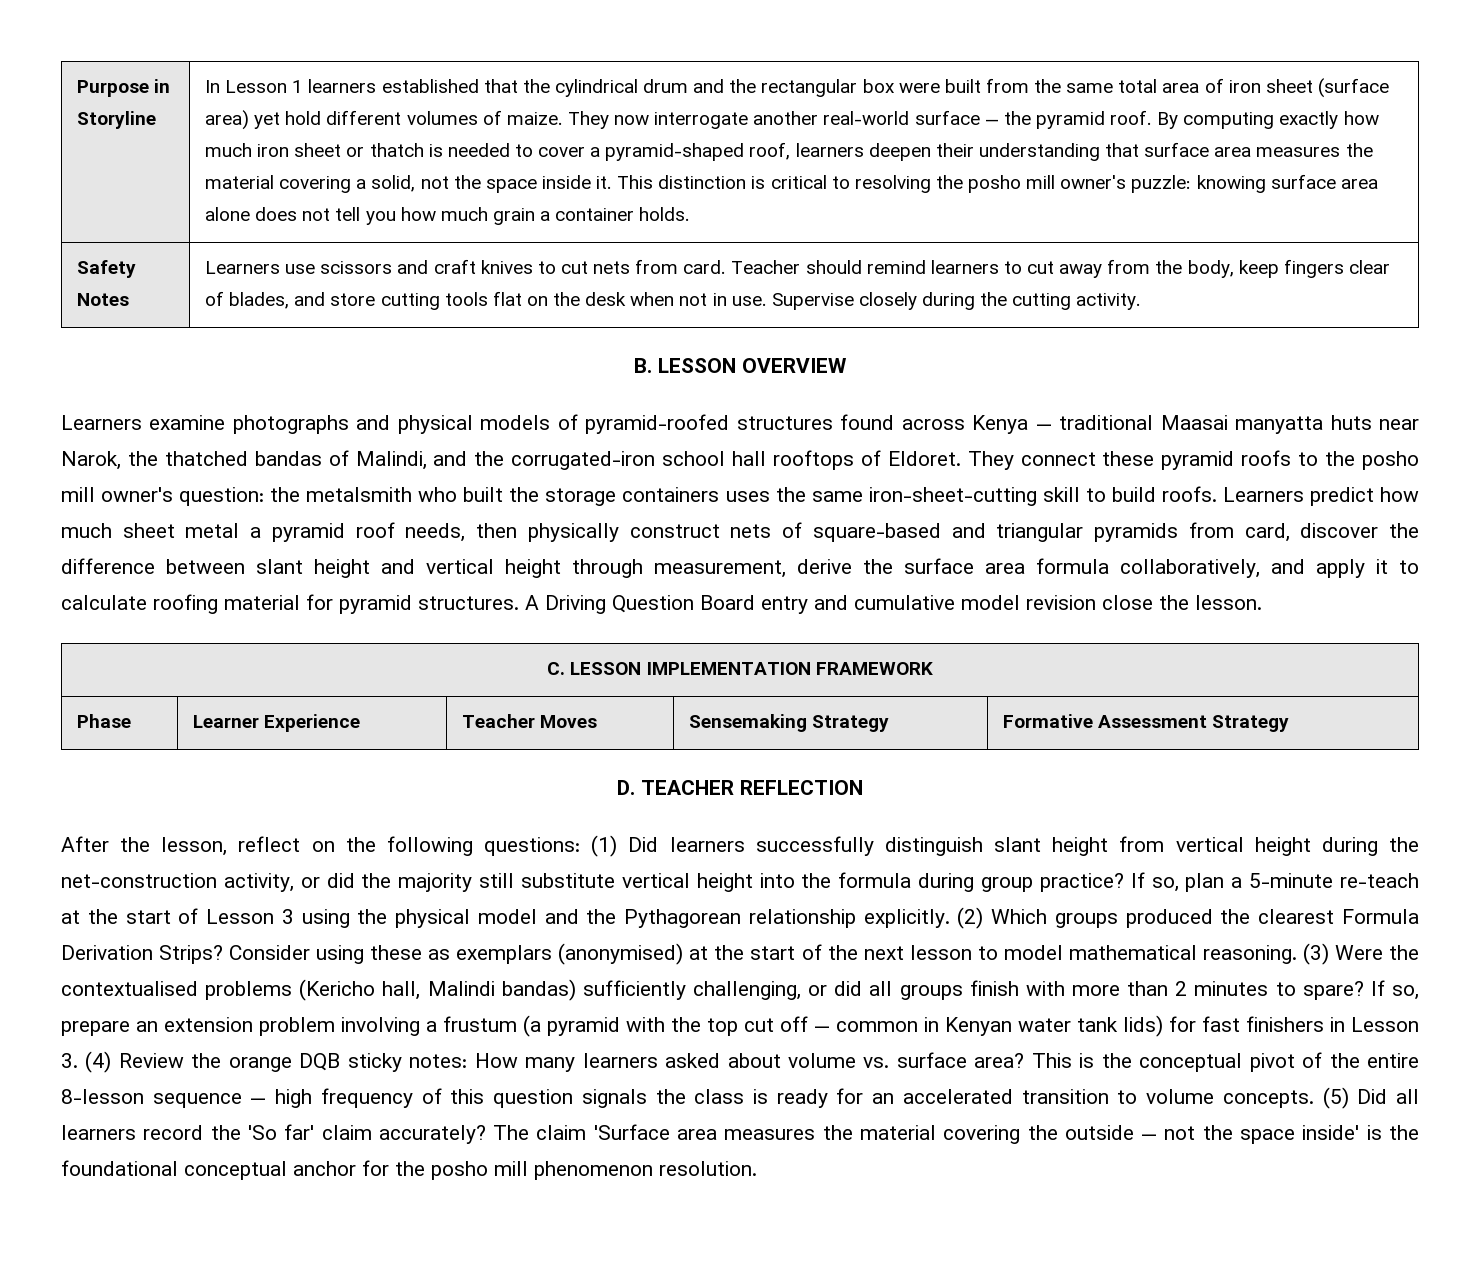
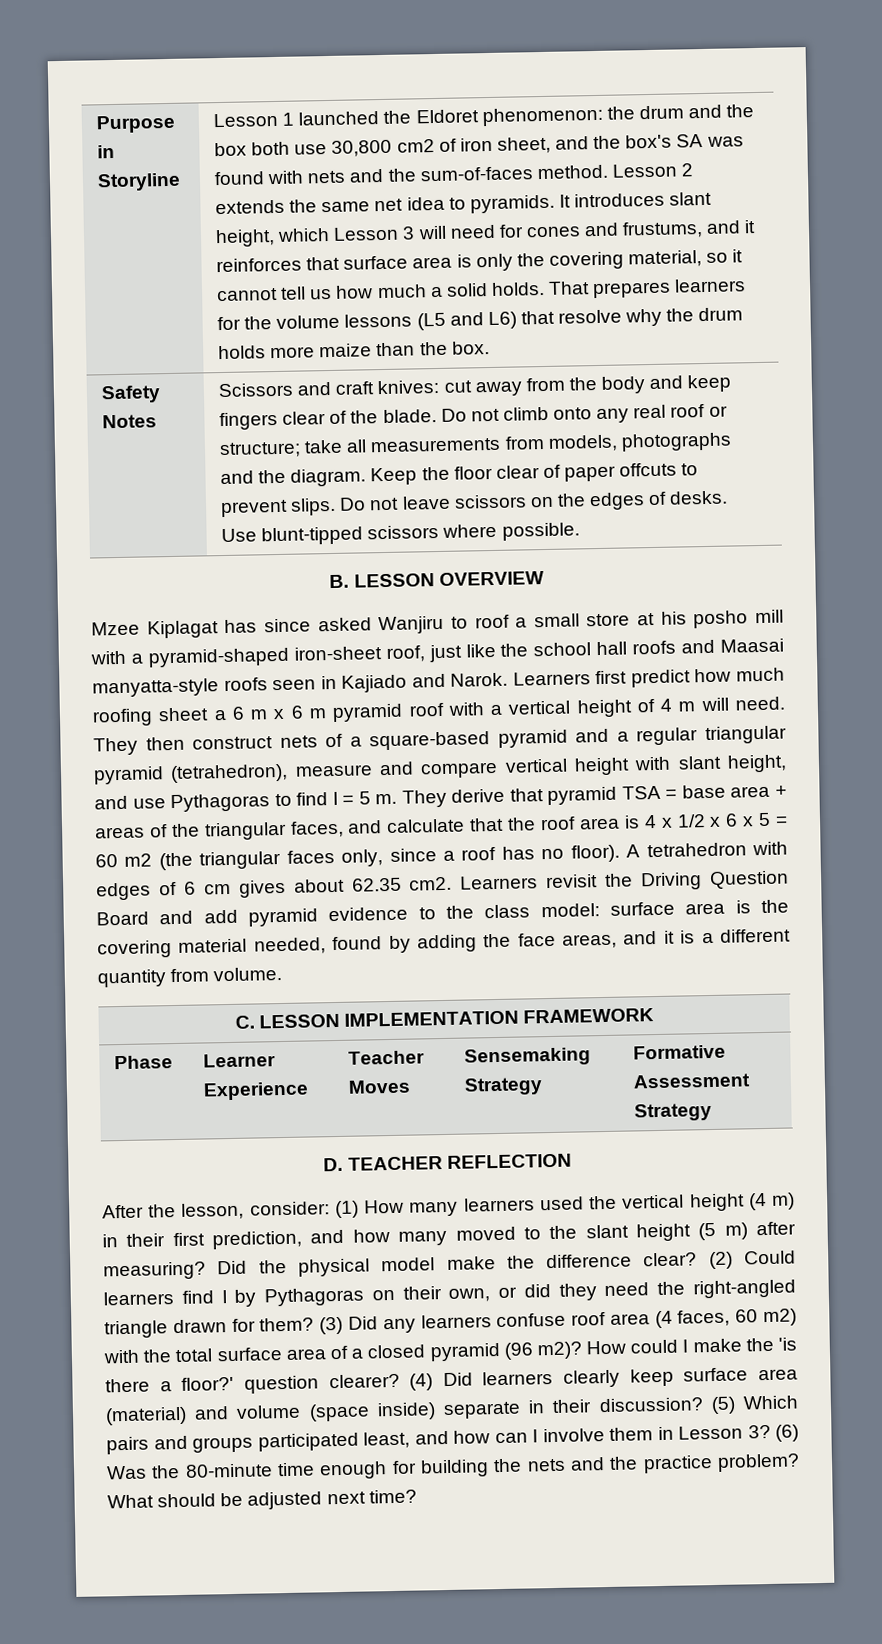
[204,80,220,93] In -> (182, 182) none
[308,78,1389,98] [204,110,1379,130] [204,142,1373,161] [204,174,1378,193] [204,207,691,225] [76,260,136,278] [76,293,129,306] [204,259,1022,274] learners established that the cylindrical drum and the rectangular box were built from the same total area of iron sheet (surface area) yet hold different volumes of maize. They now interrogate another real-world surface — the pyramid roof. By computing exactly how much iron sheet or thatch is needed to cover a pyramid-shaped roof, learners deepen their understanding that surface area measures the material covering a solid, not the space inside it. This distinction is critical to resolving the posho mill owner's puzzle: knowing surface area alone does not tell you how much grain a container holds. // Safety Notes | Learners use scissors and craft knives to cut nets from card. Teacher should remind learners to -> [298,104,755,127] [214,133,744,157] [214,163,694,186] [215,191,713,215] [215,220,757,248] [216,249,744,273] [217,278,747,302] [217,307,744,331] [218,341,490,360] [101,385,162,404] [102,414,158,429] [218,379,440,398] launched the Eldoret phenomenon: the drum and the box both use 30,800 cm2 of iron sheet, and the box's SA was found with nets and the sum-of-faces method. Lesson 2 extends the same net idea to pyramids. It introduces slant height, which Lesson 3 will need for cones and frustums, and it reinforces that surface area is only the covering material, so it cannot tell us how much a solid holds. That prepares learners for the volume lessons (L5 and L6) that resolve why the drum holds more maize than the box. // Safety Notes | Scissors and craft knives:
[1187,260,1234,278] body, -> [601,375,684,394] body and
[229,291,1142,310] [634,358,847,373] [61,414,1420,434] [61,450,1420,470] [61,486,1419,506] [61,522,1419,542] [61,558,1419,578] [61,594,1262,614] blades, and store cutting tools flat on the desk when not in use. Supervise closely during the cutting activity. // B. LESSON OVERVIEW // Learners examine photographs and physical models of pyramid-roofed structures found across Kenya — traditional Maasai manyatta huts near Narok, the thatched bandas of Malindi, and the corrugated-iron school hall rooftops of Eldoret. They connect these pyramid roofs to the posho mill owner's question: the metalsmith who built the storage containers uses the same iron-sheet-cutting skill to build roofs. Learners predict how much sheet metal a pyramid roof needs, then physically construct nets of square-based and triangular pyramids from card, discover the difference between slant height and vertical height through measurement, derive the surface area formula collaboratively, and apply it to calculate roofing material for pyramid structures. A Driving Question Board entry and cumulative model revision close the lesson. -> [350,403,728,424] [219,432,732,459] [220,462,699,487] [220,490,729,518] [221,522,580,546] [329,571,544,589] [91,609,784,639] [90,638,784,668] [92,667,785,698] [92,696,786,727] [93,725,787,756] [93,754,788,785] [94,784,787,813] [95,812,789,841] [95,841,789,871] [96,870,789,901] [96,899,789,927] [97,928,791,959] [97,966,283,988] the blade. Do not climb onto any real roof or structure; take all measurements from models, photographs and the diagram. Keep the floor clear of paper offcuts to prevent slips. Do not leave scissors on the edges of desks. Use blunt-tipped scissors where possible. // B. LESSON OVERVIEW // Mzee Kiplagat has since asked Wanjiru to roof a small store at his posho mill with a pyramid-shaped iron-sheet roof, just like the school hall roofs and Maasai manyatta-style roofs seen in Kajiado and Narok. Learners first predict how much roofing sheet a 6 m x 6 m pyramid roof with a vertical height of 4 m will need. They then construct nets of a square-based pyramid and a regular triangular pyramid (tetrahedron), measure and compare vertical height with slant height, and use Pythagoras to find l = 5 m. They derive that pyramid TSA = base area + areas of the triangular faces, and calculate that the roof area is 4 x 1/2 x 6 x 5 = 60 m2 (the triangular faces only, since a roof has no floor). A tetrahedron with edges of 6 cm gives about 62.35 cm2. Learners revisit the Driving Question Board and add pyramid evidence to the class model: surface area is the covering material needed, found by adding the face areas, and it is a different quantity from volume.
[238,835,1419,857] [61,872,1420,892] [61,907,1420,929] [61,943,1419,965] [61,979,1419,1001] [61,1015,1419,1037] [61,1051,1419,1073] [61,1087,1420,1109] [61,1124,1420,1144] [61,1160,757,1180] reflect on the following questions: (1) Did learners successfully distinguish slant height from vertical height during the net-construction activity, or did the majority still substitute vertical height into the formula during group practice? If so, plan a 5-minute re-teach at the start of Lesson 3 using the physical model and the Pythagorean relationship explicitly. (2) Which groups produced the clearest Formula Derivation Strips? Consider using these as exemplars (anonymised) at the start of the next lesson to model mathematical reasoning. (3) Were the contextualised problems (Kericho hall, Malindi bandas) sufficiently challenging, or did all groups finish with more than 2 minutes to spare? If so, prepare an extension problem involving a frustum (a pyramid with the top cut off — common in Kenyan water tank lids) for fast finishers in Lesson 3. (4) Review the orange DQB sticky notes: How many learners asked about volume vs. surface area? This is the conceptual pivot of the entire 8-lesson sequence — high frequency of this question signals the class is ready for an accelerated transition to volume concepts. (5) Did all learners record the 'So far' claim accurately? The claim 'Surface area measures the material covering the outside — not the space inside' is the foundational conceptual anchor for the posho mill phenomenon resolution. -> [249,1192,796,1219] [102,1221,796,1250] [103,1250,796,1281] [103,1279,796,1307] [104,1308,798,1339] [103,1337,797,1364] [105,1367,798,1394] [105,1395,799,1426] [106,1424,799,1455] [106,1453,800,1480] [107,1489,417,1510] consider: (1) How many learners used the vertical height (4 m) in their first prediction, and how many moved to the slant height (5 m) after measuring? Did the physical model make the difference clear? (2) Could learners find l by Pythagoras on their own, or did they need the right-angled triangle drawn for them? (3) Did any learners confuse roof area (4 faces, 60 m2) with the total surface area of a closed pyramid (96 m2)? How could I make the 'is there a floor?' question clearer? (4) Did learners clearly keep surface area (material) and volume (space inside) separate in their discussion? (5) Which pairs and groups participated least, and how can I involve them in Lesson 3? (6) Was the 80-minute time enough for building the nets and the practice problem? What should be adjusted next time?

